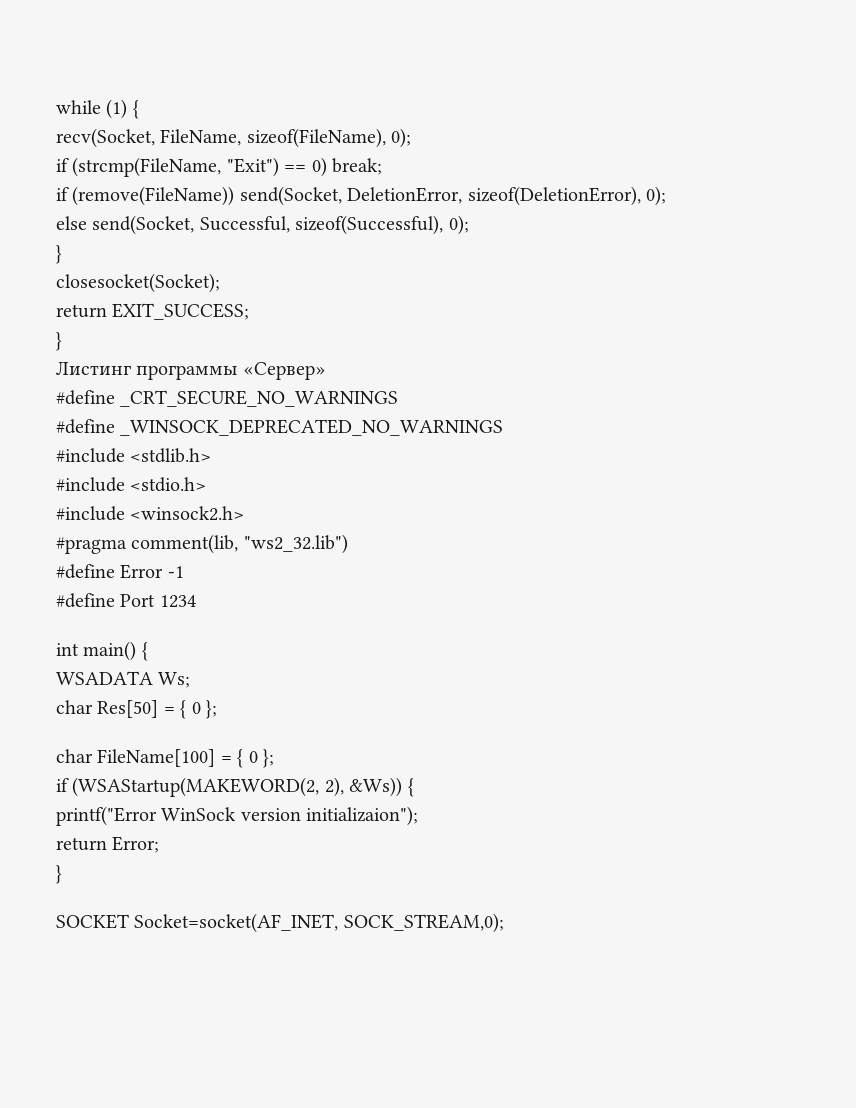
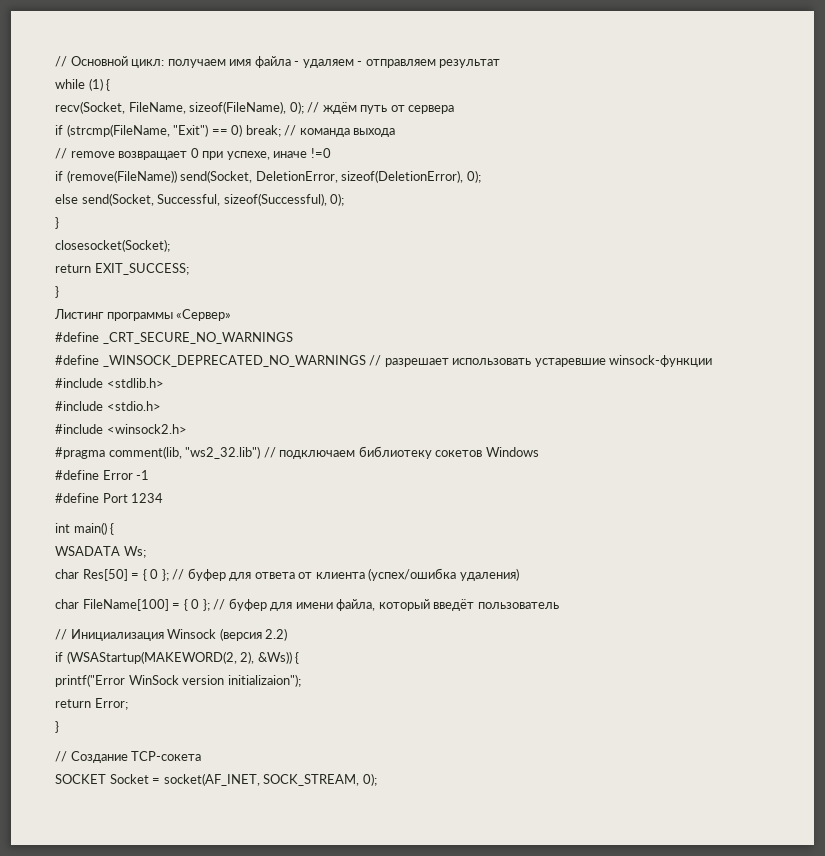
(56, 107) none -> [55,56,501,68] // Основной цикл: получаем имя файла - удаляем - отправляем результат //
(412, 138) none -> [307,102,455,114] // ждём путь от сервера
(382, 166) none -> [284,125,396,137] [55,148,331,160] // команда выхода // // remove возвращает 0 при успехе, иначе !=0
(504, 427) none -> [369,355,713,367] // разрешает использовать устаревшие winsock-функции
(348, 544) none -> [263,446,539,459] // подключаем библиотеку сокетов Windows
(218, 709) none -> [172,568,519,581] // буфер для ответа от клиента (успех/ошибка удаления)
(274, 758) none -> [213,598,559,611] [55,628,288,641] // буфер для имени файла, который введёт пользователь // // Инициализация Winsock (версия 2.2)
[56,913,504,933] SOCKET Socket=socket(AF_INET, SOCK_STREAM,0); -> [55,751,202,763] [55,773,377,786] // Создание TCP-сокета // SOCKET Socket = socket(AF_INET, SOCK_STREAM, 0);

